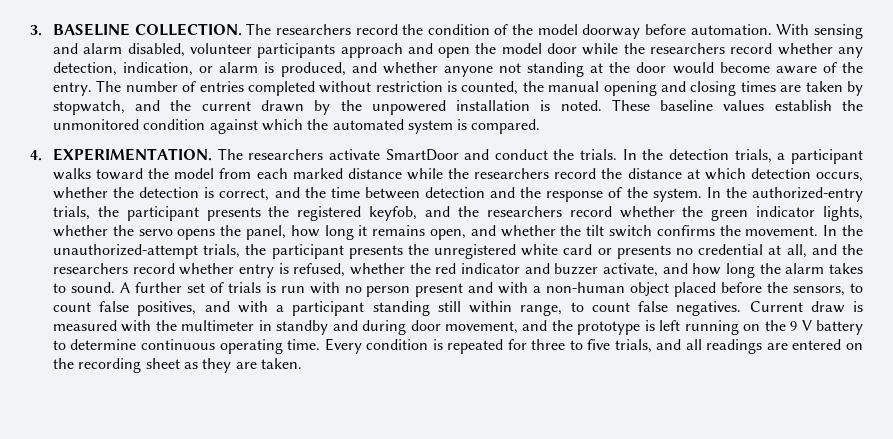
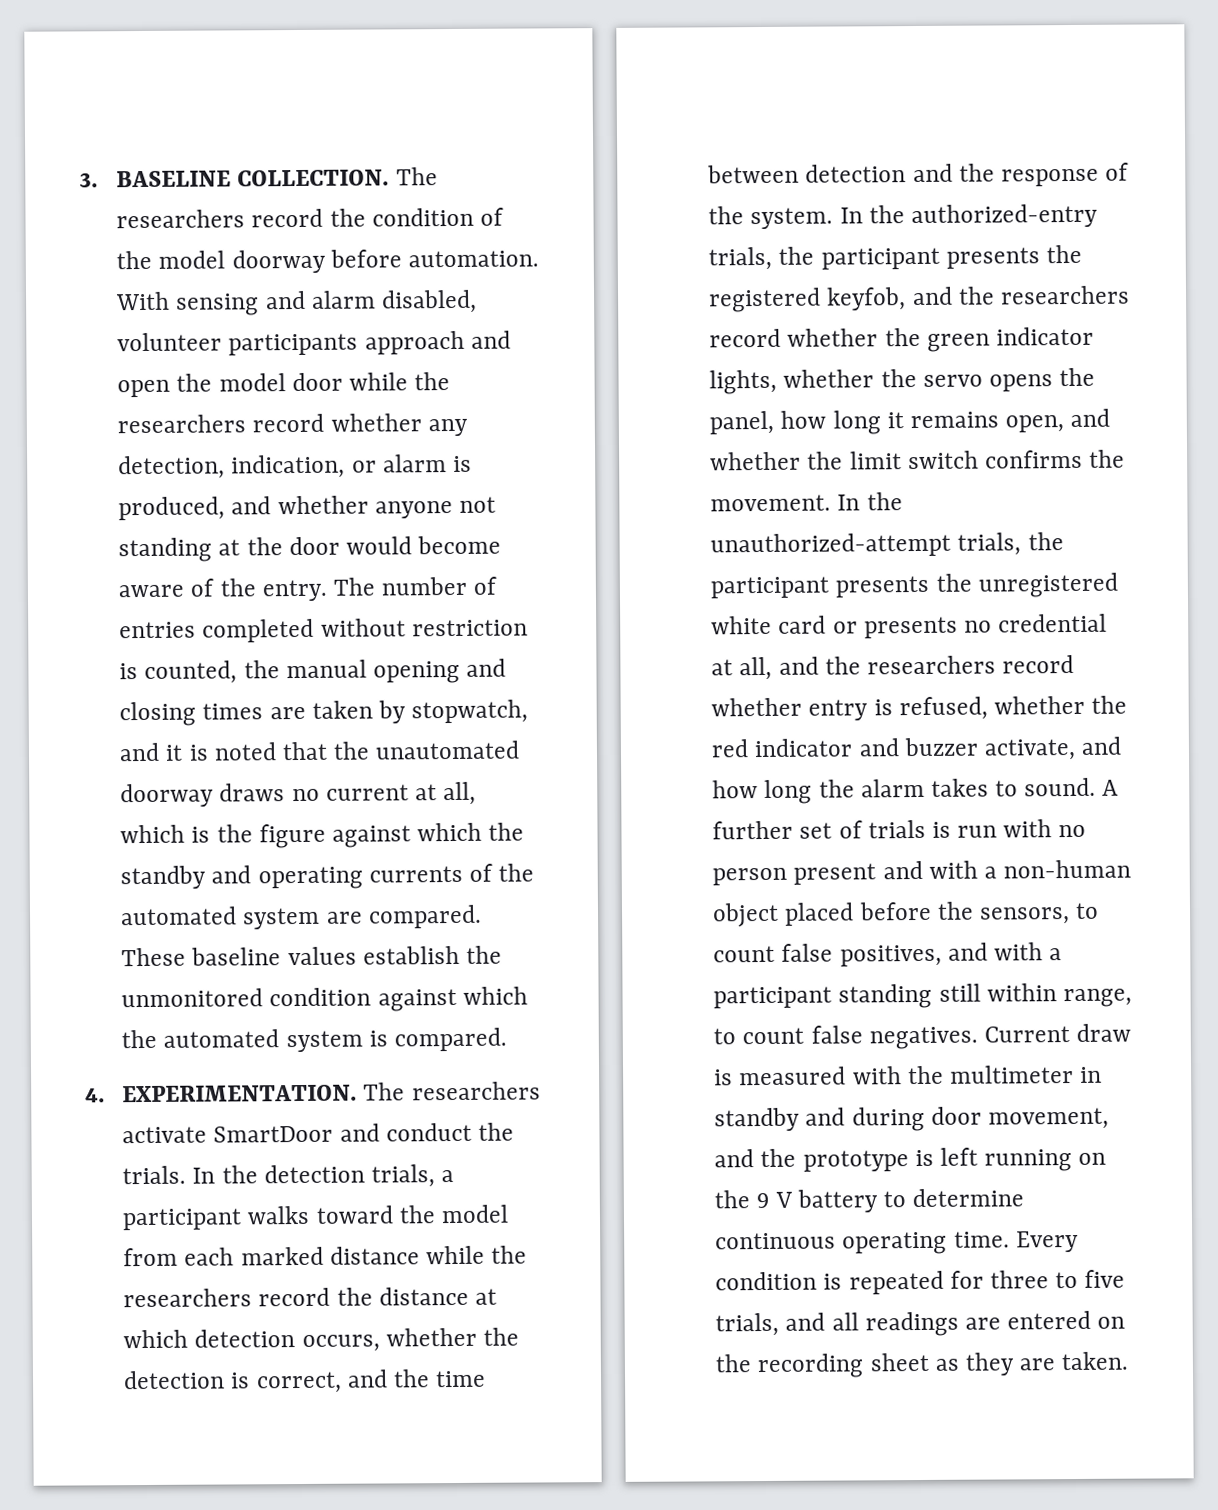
[170,100,602,115] the current drawn by the unpowered installation is noted. -> [165,740,521,761] [120,781,476,808] [120,822,525,849] [120,863,534,890] [120,904,482,930] it is noted that the unautomated doorway draws no current at all, which is the figure against which the standby and operating currents of the automated system are compared.
[586,225,605,236] tilt -> [849,451,902,470] limit

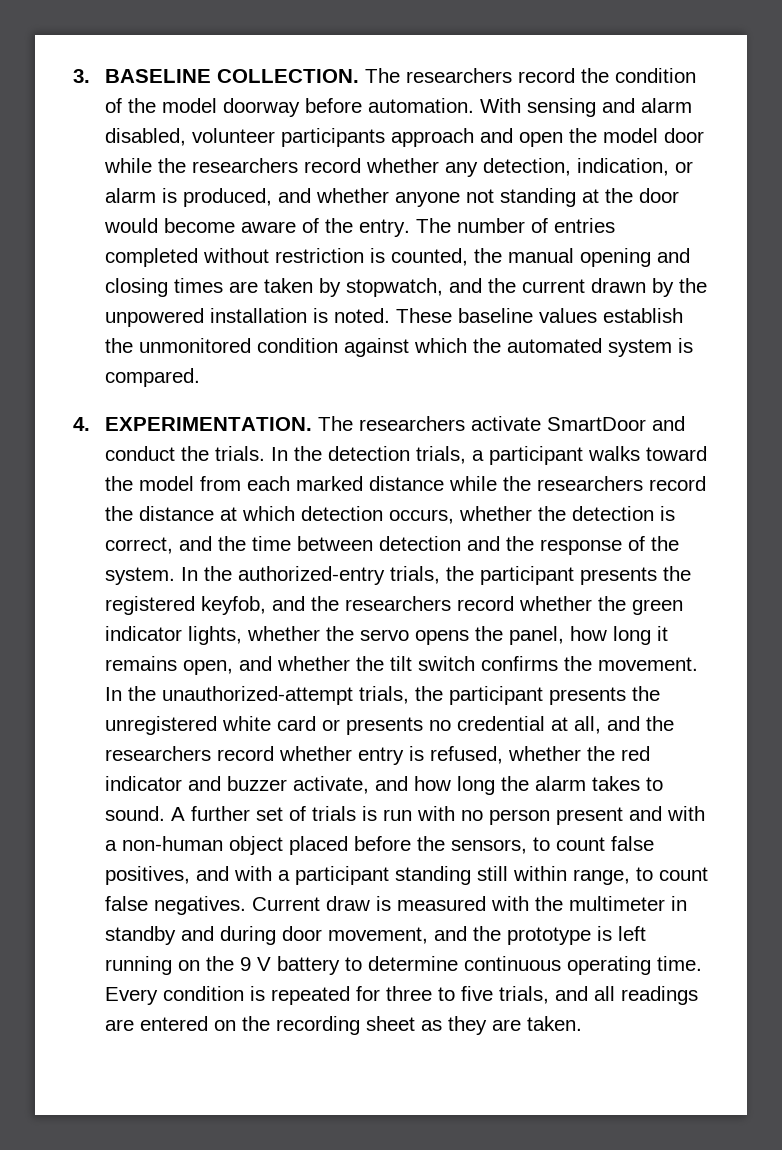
[165,740,521,761] [120,781,476,808] [120,822,525,849] [120,863,534,890] [120,904,482,930] it is noted that the unautomated doorway draws no current at all, which is the figure against which the standby and operating currents of the automated system are compared. -> [488,278,708,297] [105,308,391,327] the current drawn by the unpowered installation is noted.
[849,451,902,470] limit -> [390,656,413,671] tilt

